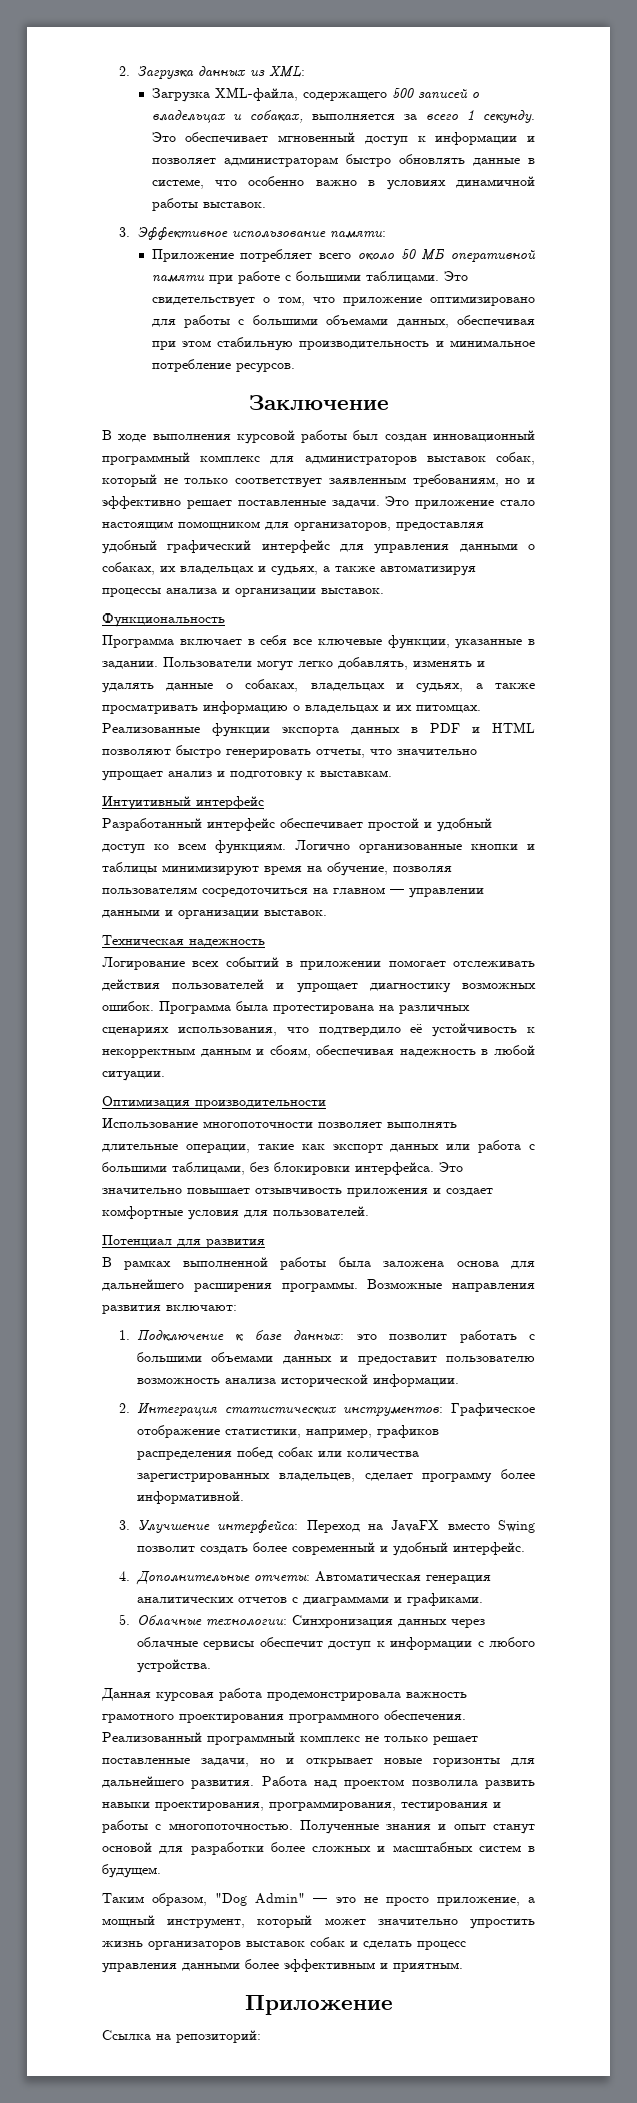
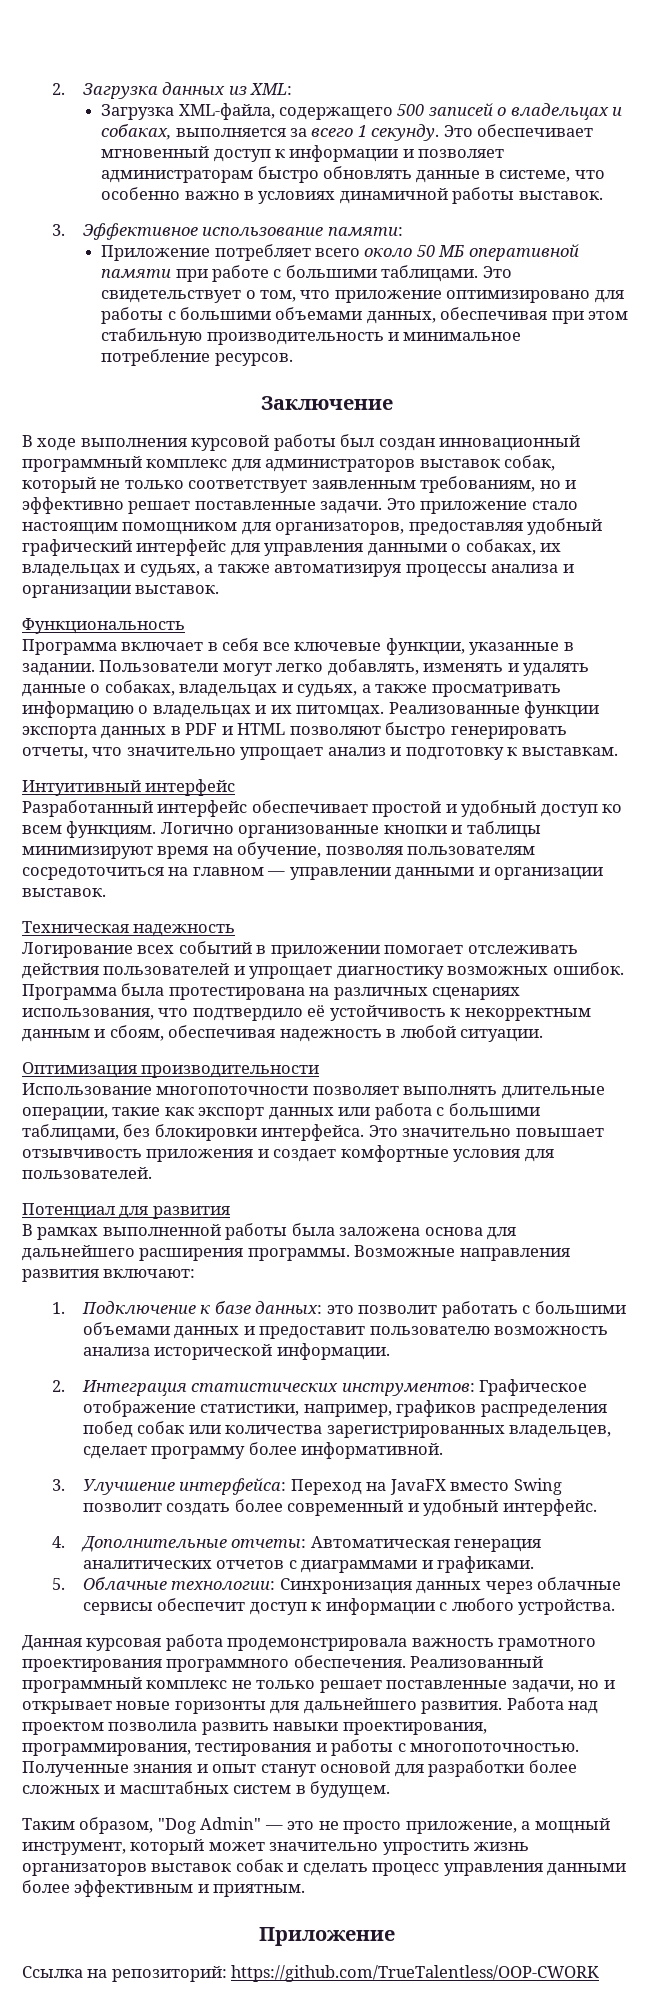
(261, 2036) none -> [231,1965,600,1982] https://github.com/TrueTalentless/OOP-CWORK

